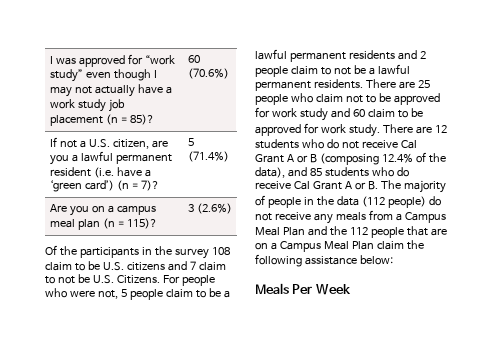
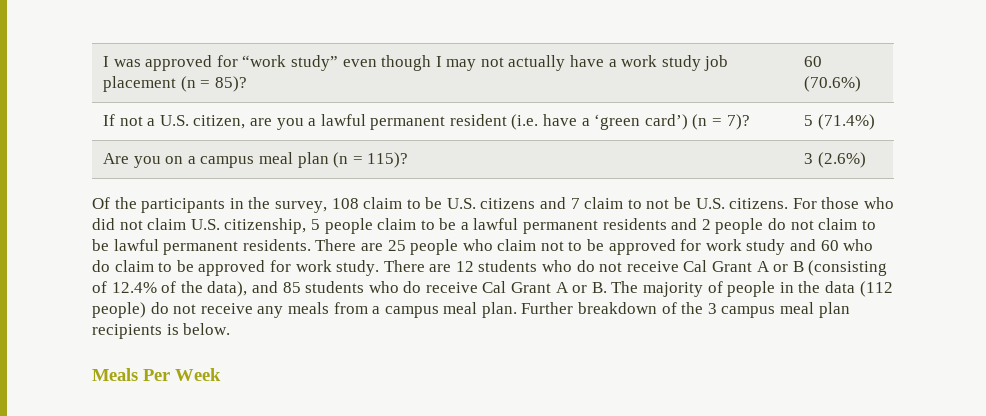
[174,248,209,259] survey -> [274,201,327,213] survey,
[116,275,215,286] [45,288,118,299] Citizens. For people who were not, -> [729,197,894,209] [92,218,307,234] citizens. For those who did not claim U.S. citizenship,
[290,65,375,75] claim to not be a -> [768,218,876,230] [92,239,109,251] do not claim to be
(365, 113) none -> [843,239,874,251] [92,260,110,272] who do
[319,153,379,165] (composing -> [808,260,888,276] [92,281,107,293] (consisting of
[404,212,446,223] [255,226,447,238] [255,240,424,252] [255,254,393,267] Campus Meal Plan and the 112 people that are on a Campus Meal Plan claim the following assistance below: -> [384,302,850,318] [92,323,231,339] campus meal plan. Further breakdown of the 3 campus meal plan recipients is below.

